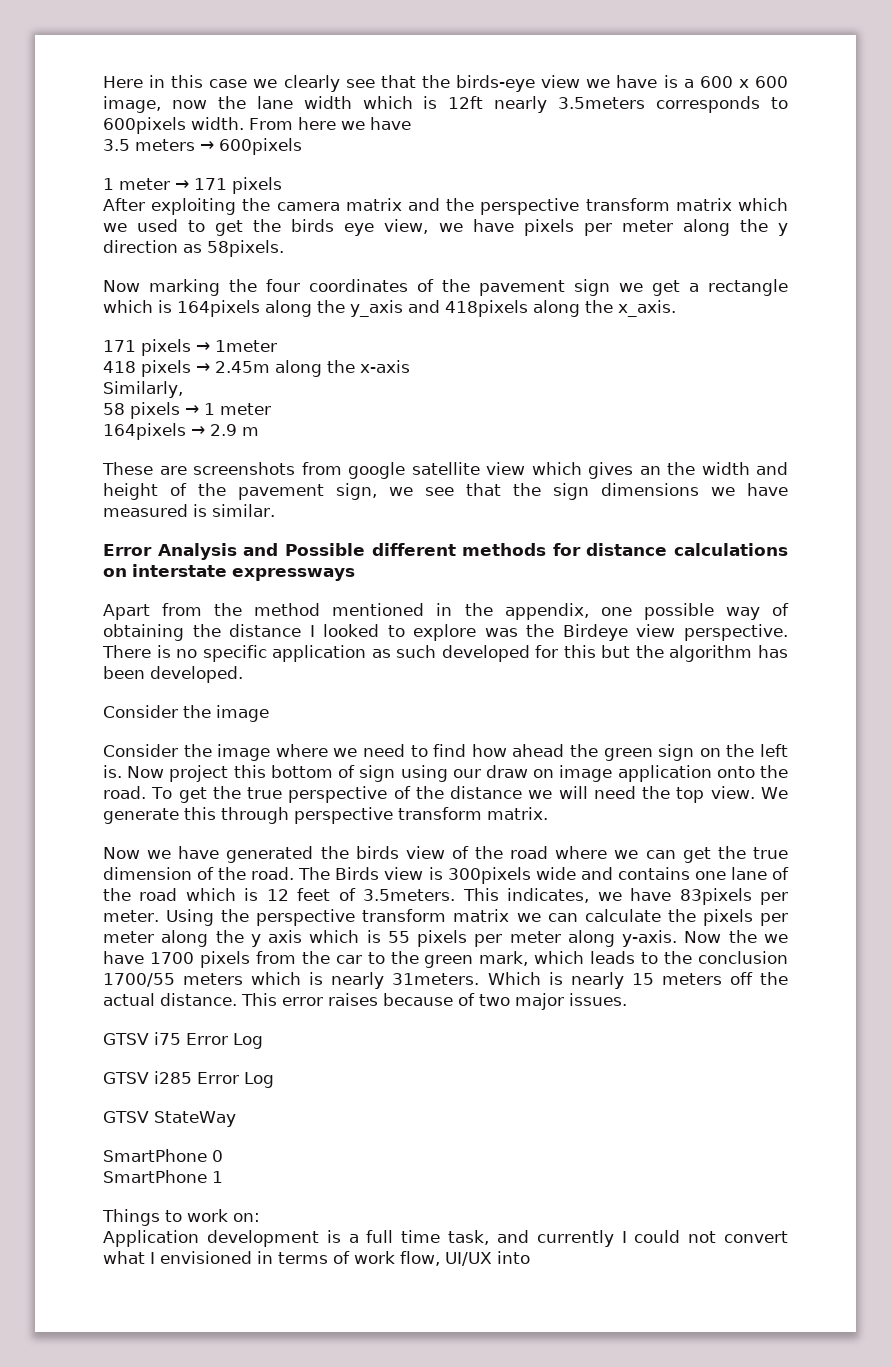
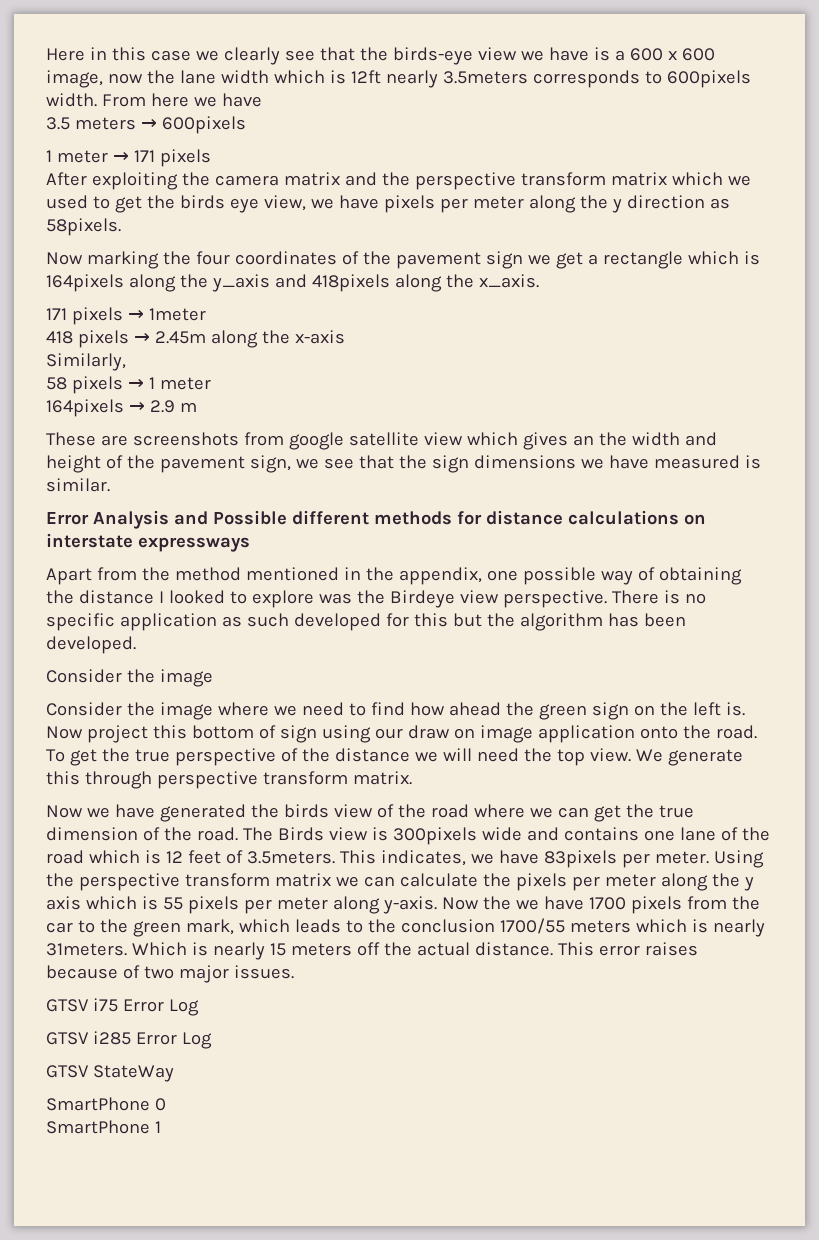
[102,1209,260,1226] [103,1230,788,1247] [103,1251,530,1266] // Things to work on: // Application development is a full time task, and currently I could not convert what I envisioned in terms of work flow, UI/UX into -> (161, 1127) none

